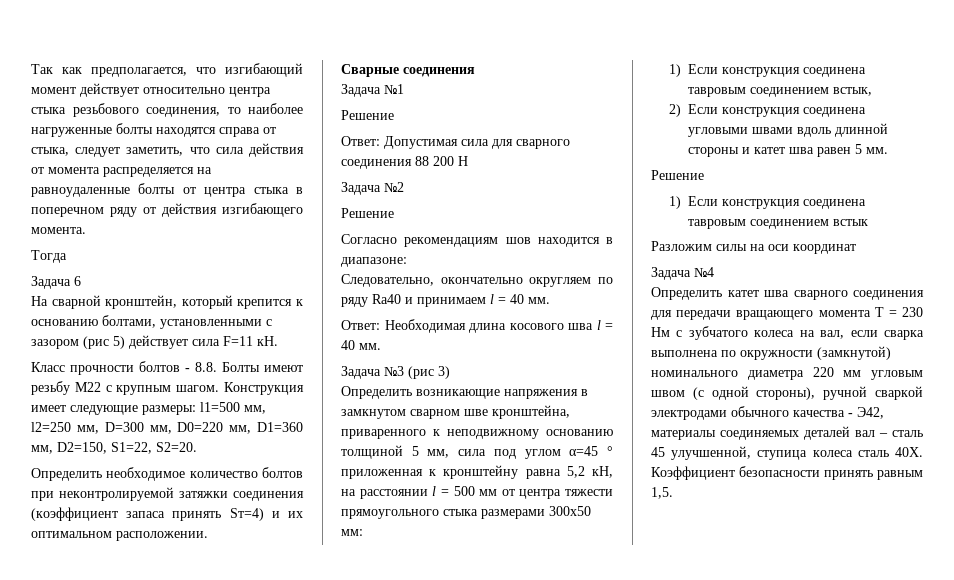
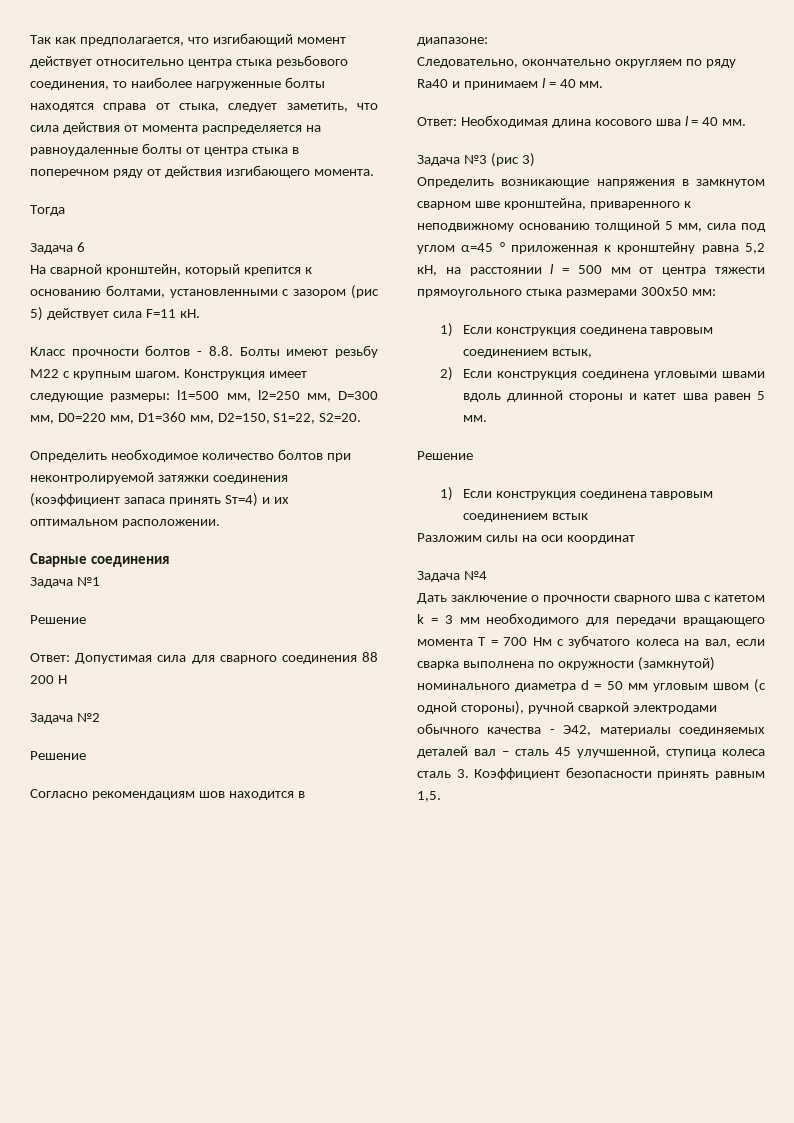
[651,287,924,300] Определить катет шва сварного соединения -> [417,593,765,604] [417,613,580,626] Дать заключение о прочности сварного шва с катетом k = 3 мм необходимого
[902,307,923,317] 230 -> [503,637,528,646] 700
[812,367,834,377] 220 -> [581,680,623,690] d = 50
[895,447,923,457] 40Х. -> [456,769,469,778] 3.

